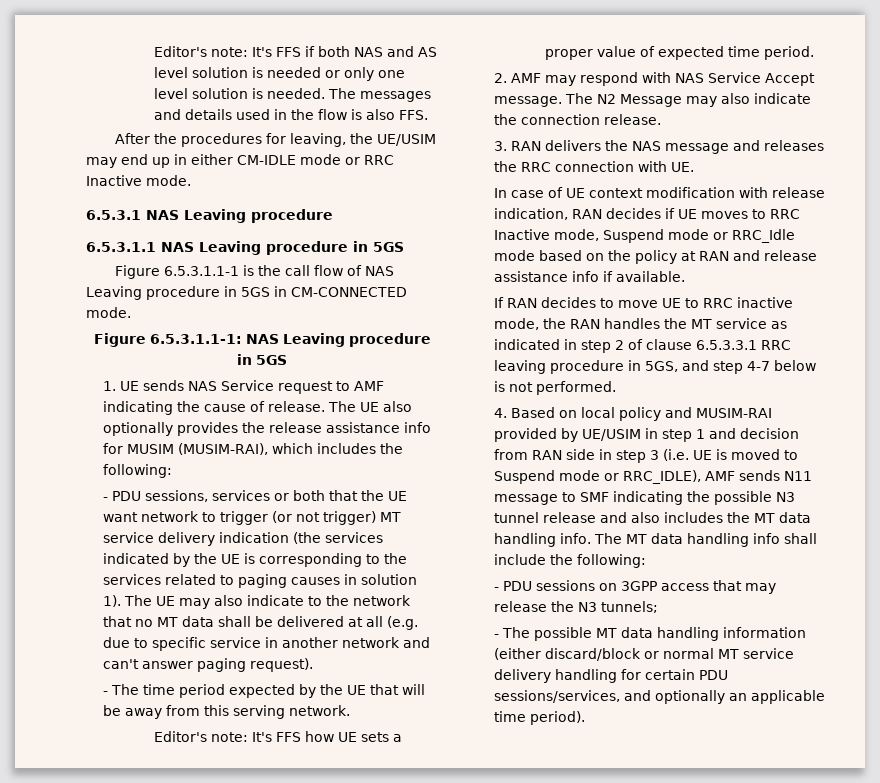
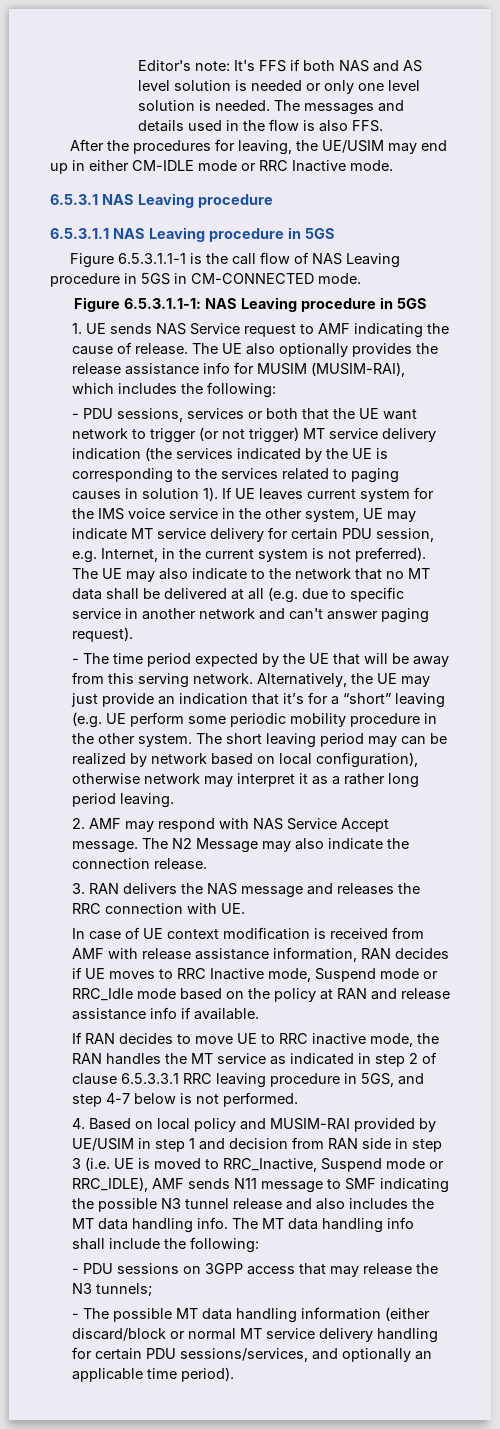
(122, 601) none -> [221,487,434,502] [71,508,416,522] [71,527,434,542] [71,547,426,563] If UE leaves current system for the IMS voice service in the other system, UE may indicate MT service delivery for certain PDU session, e.g. Internet, in the current system is not preferred).
[154,731,403,742] [545,46,815,60] // Editor's note: It's FFS how UE sets a proper value of expected time period. -> [256,673,430,687] [70,692,445,708] [71,712,437,728] [71,733,447,748] [71,752,418,768] [71,773,419,788] [71,793,174,808] Alternatively, the UE may just provide an indication that it’s for a “short” leaving (e.g. UE perform some periodic mobility procedure in the other system. The short leaving period may can be realized by network based on local configuration), otherwise network may interpret it as a rather long period leaving.
[739,187,826,198] [494,208,569,220] with release indication, -> [313,927,424,939] [71,947,357,962] is received from AMF with release assistance information,
(799, 455) none -> [222,1158,317,1172] RRC_Inactive,

